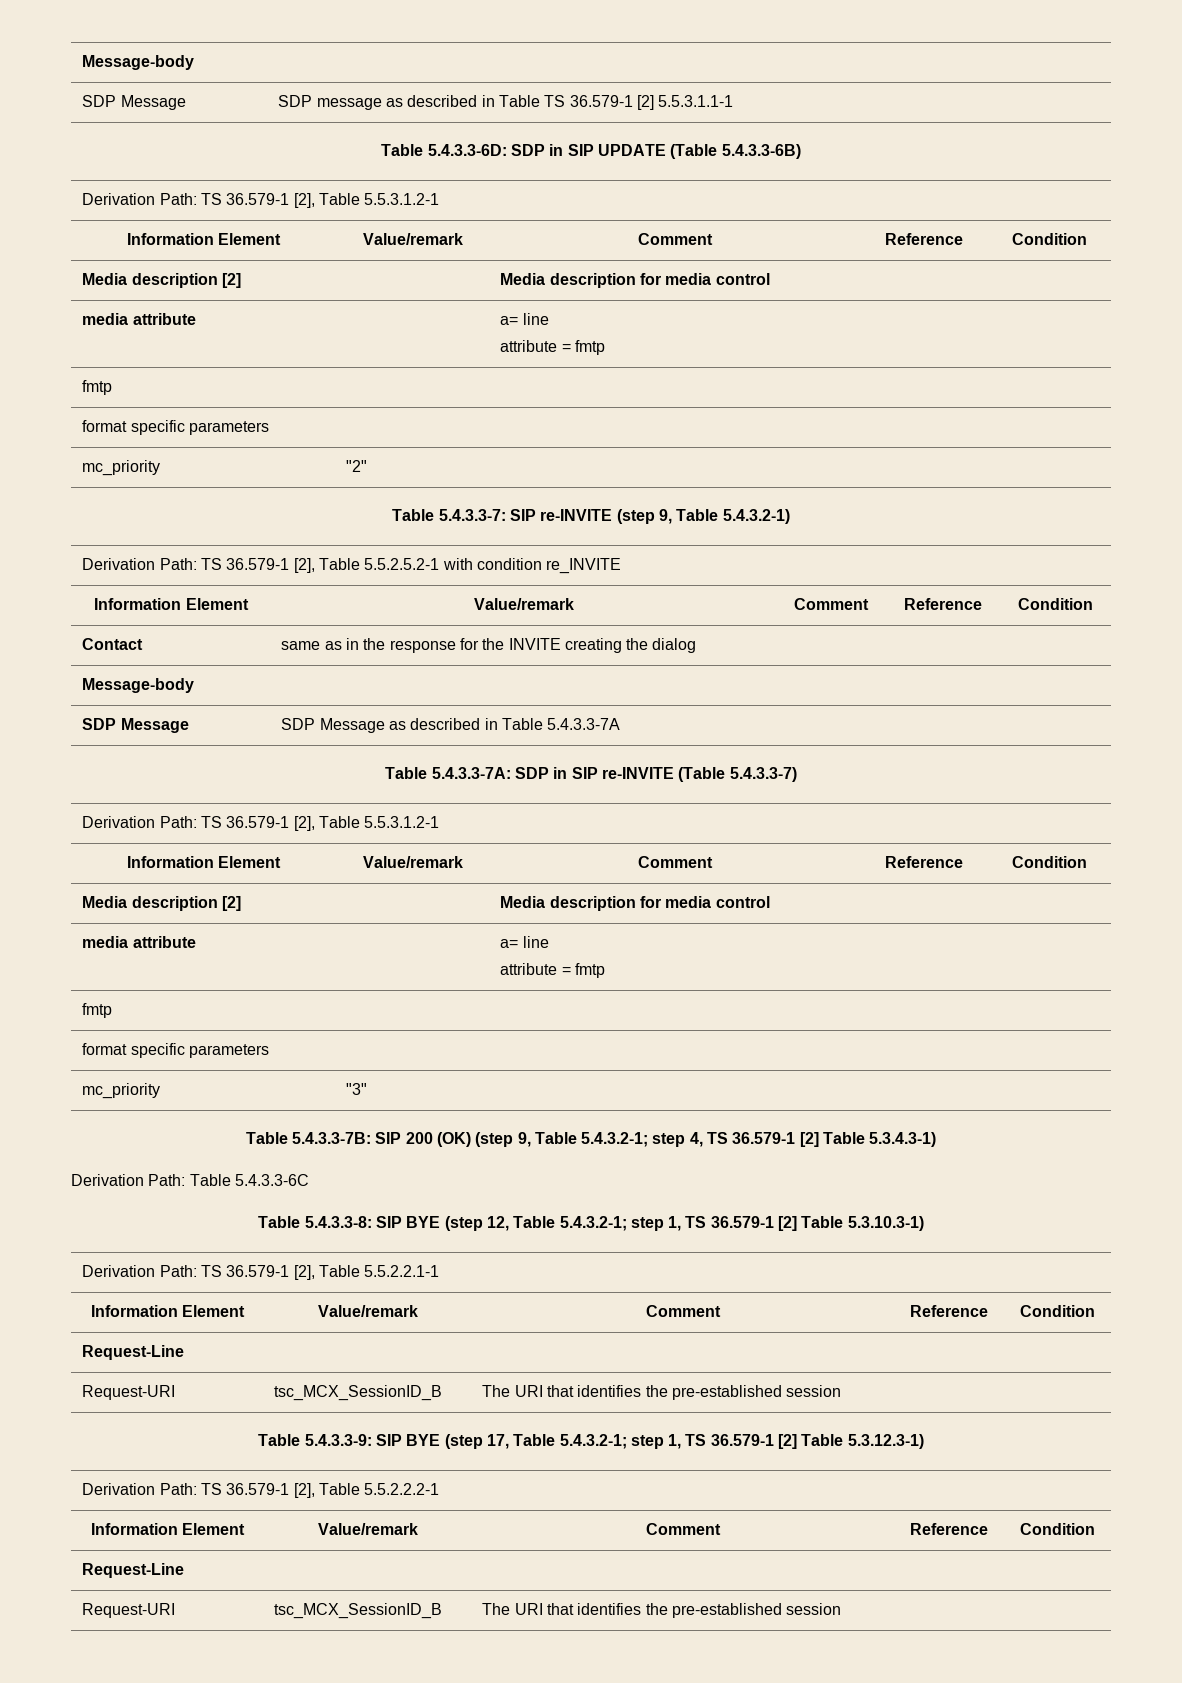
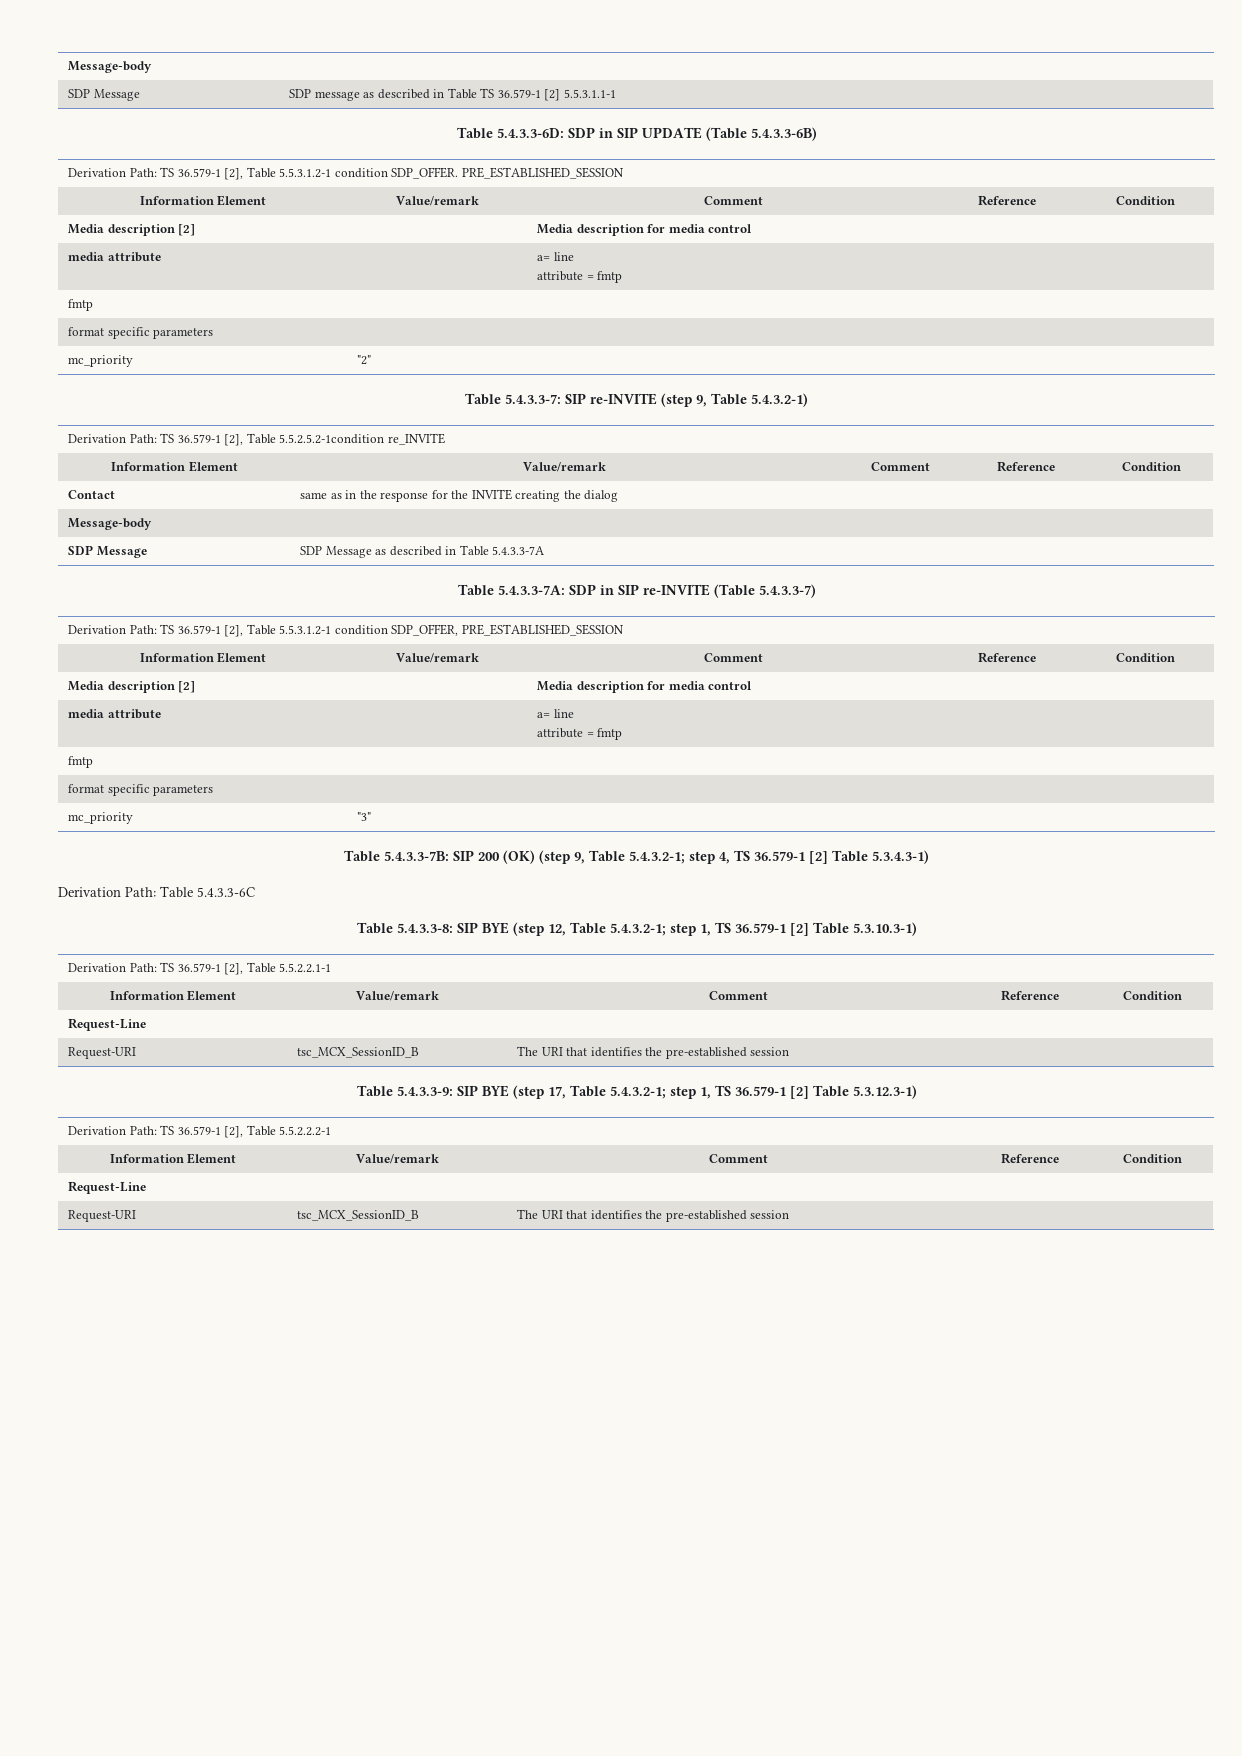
(440, 199) none -> [334,167,624,179] condition SDP_OFFER. PRE_ESTABLISHED_SESSION
[364,558,542,570] 5.5.2.5.2-1 with condition -> [279,434,385,444] 5.5.2.5.2-1condition
(440, 822) none -> [334,624,624,636] condition SDP_OFFER, PRE_ESTABLISHED_SESSION

